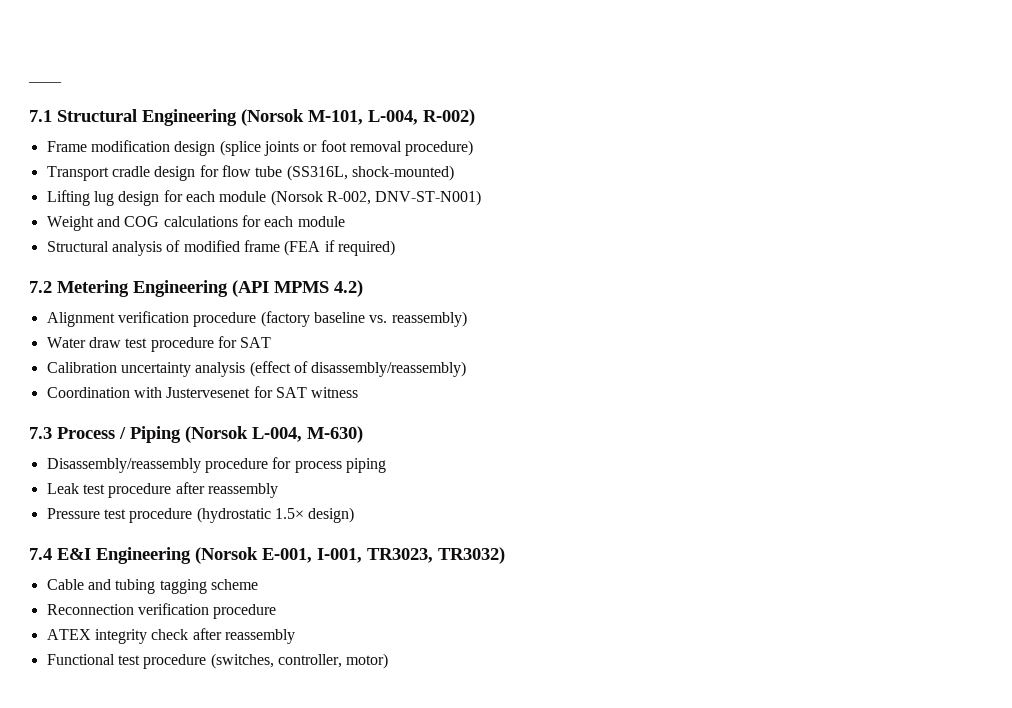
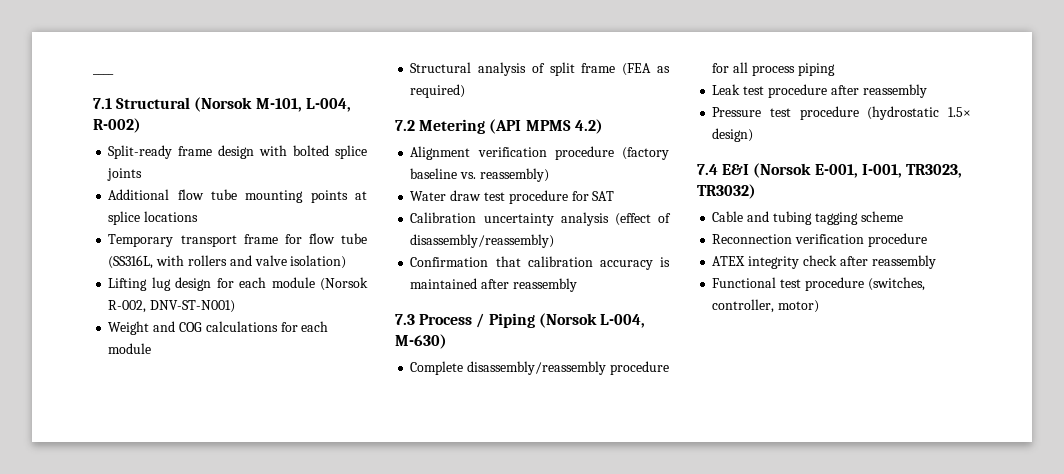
[142,109,237,126] Engineering -> (191, 103) none
[46,140,474,156] [46,165,454,181] Frame modification design (splice joints or foot removal procedure) // Transport cradle design for flow tube (SS316L, shock-mounted) -> [108,145,368,159] [107,168,143,181] [108,189,367,203] [108,211,199,225] [108,233,367,247] [108,255,347,269] Split-ready frame design with bolted splice joints // Additional flow tube mounting points at splice locations // Temporary transport frame for flow tube (SS316L, with rollers and valve isolation)
[183,240,240,252] modified -> [549,62,575,76] split
[324,240,335,252] if -> [657,66,670,73] as
[133,280,228,297] Engineering -> (486, 126) none
[46,386,359,398] Coordination with Justervesenet for SAT witness -> [410,256,670,270] [410,278,577,292] Confirmation that calibration accuracy is maintained after reassembly
[46,457,292,473] Disassembly/reassembly procedure for -> [410,361,669,375] [712,62,749,73] Complete disassembly/reassembly procedure for all
[96,547,191,564] Engineering -> (750, 169) none

